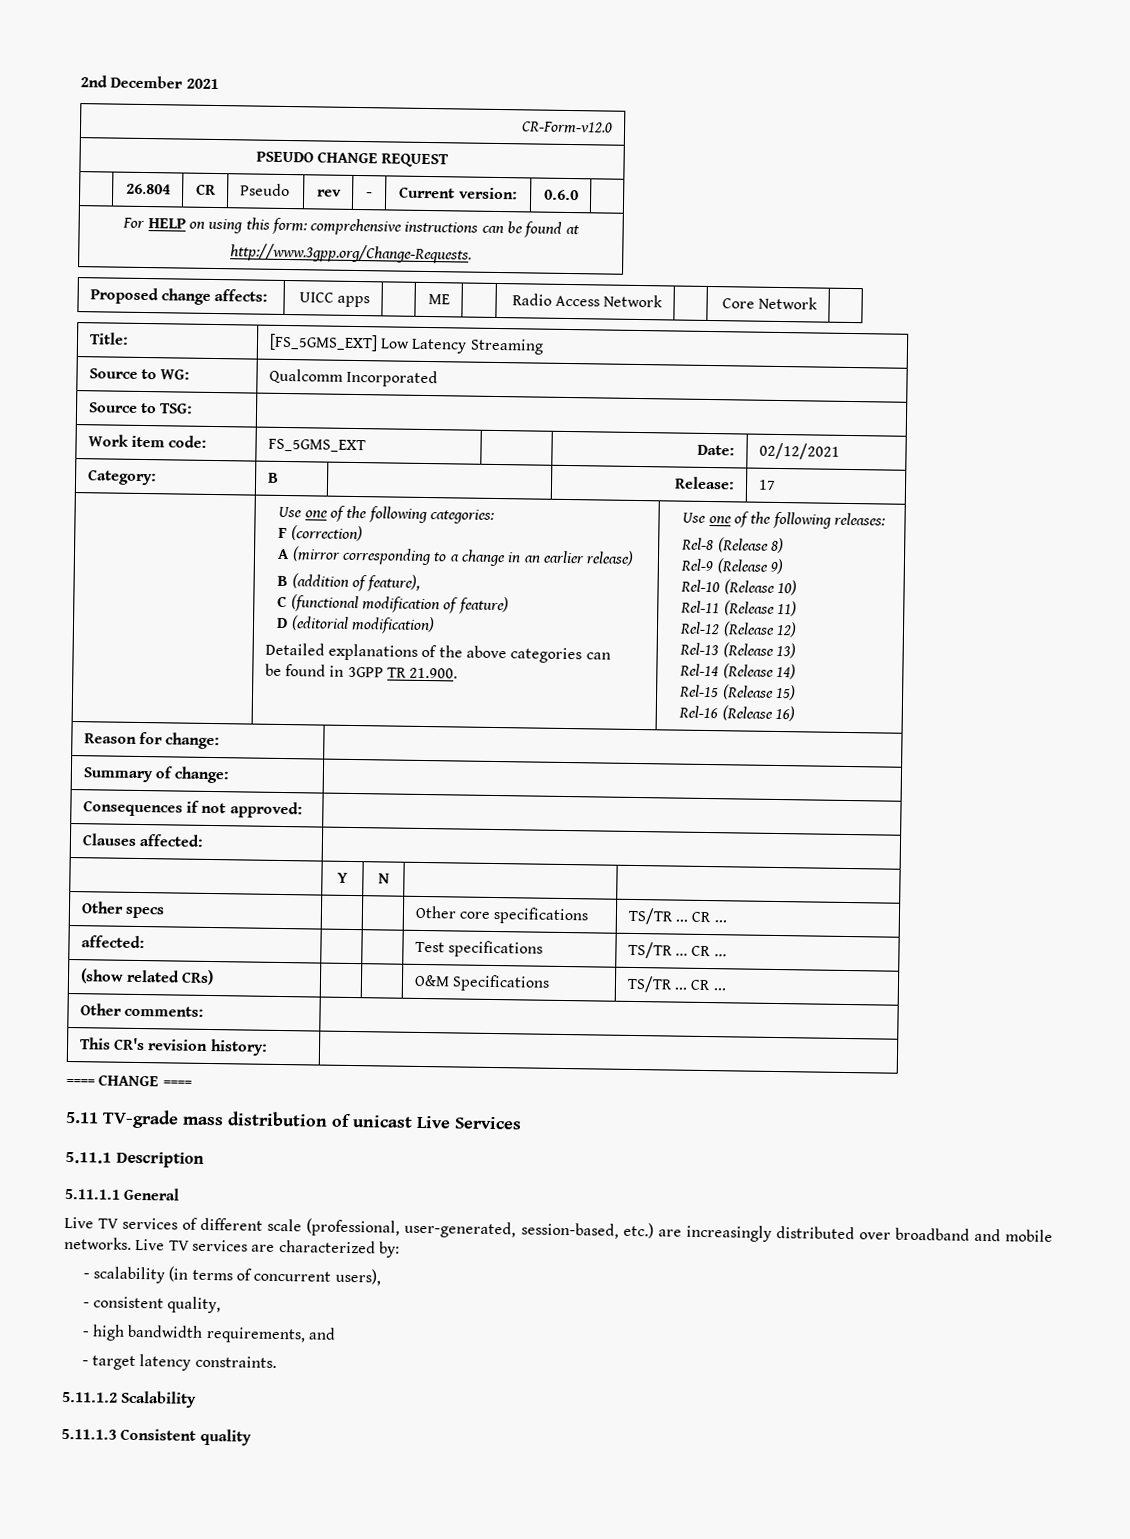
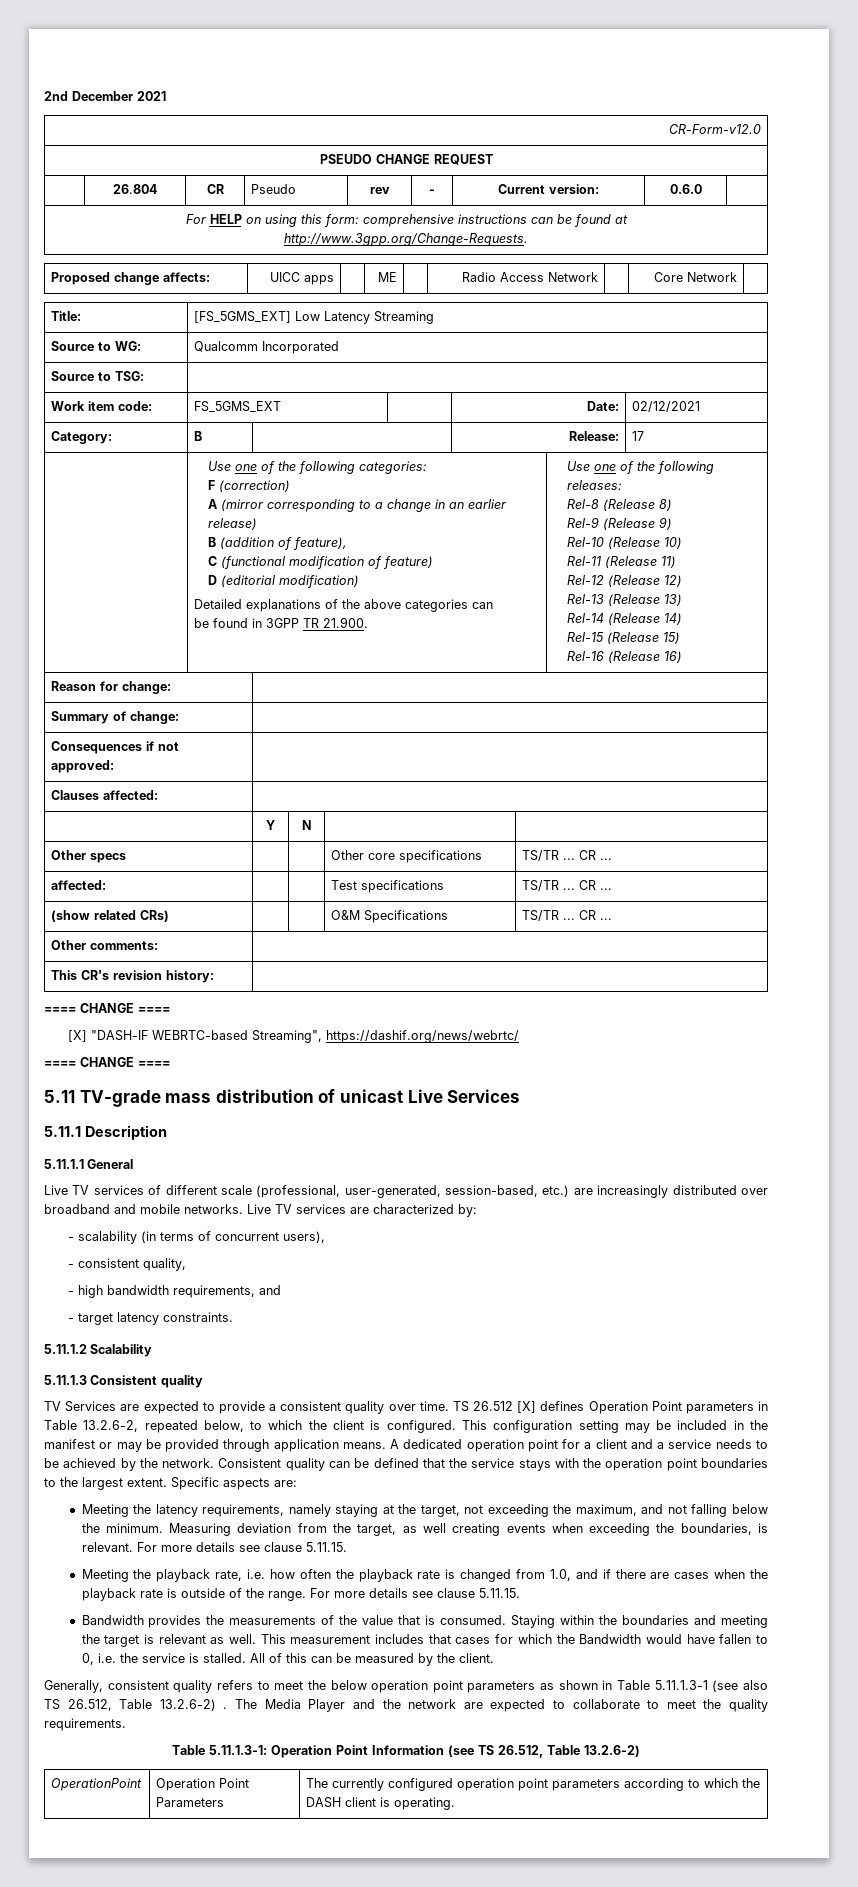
(192, 1083) none -> [67,1030,519,1043] [44,1057,170,1067] // [X] "DASH-IF WEBRTC-based Streaming", https://dashif.org/news/webrtc/ // ==== CHANGE ====
(252, 1437) none -> [44,1401,768,1414] [44,1420,768,1433] [44,1439,769,1452] [44,1458,769,1471] [44,1477,297,1490] [81,1504,768,1517] [81,1523,768,1536] [81,1542,347,1552] [81,1569,769,1582] [81,1588,520,1601] [81,1615,768,1628] [81,1634,769,1647] [81,1653,494,1666] [44,1680,768,1693] [44,1699,768,1712] [44,1718,126,1731] [172,1745,640,1758] [51,1778,143,1791] [156,1778,250,1791] [156,1797,225,1807] [306,1778,761,1791] [306,1797,456,1810] // TV Services are expected to provide a consistent quality over time. TS 26.512 [X] defines Operation Point parameters in Table 13.2.6-2, repeated below, to which the client is configured. This configuration setting may be included in the manifest or may be provided through application means. A dedicated operation point for a client and a service needs to be achieved by the network. Consistent quality can be defined that the service stays with the operation point boundaries to the largest extent. Specific aspects are: // Meeting the latency requirements, namely staying at the target, not exceeding the maximum, and not falling below the minimum. Measuring deviation from the target, as well creating events when exceeding the boundaries, is relevant. For more details see clause 5.11.15. // Meeting the playback rate, i.e. how often the playback rate is changed from 1.0, and if there are cases when the playback rate is outside of the range. For more details see clause 5.11.15. // Bandwidth provides the measurements of the value that is consumed. Staying within the boundaries and meeting the target is relevant as well. This measurement includes that cases for which the Bandwidth would have fallen to 0, i.e. the service is stalled. All of this can be measured by the client. // Generally, consistent quality refers to meet the below operation point parameters as shown in Table 5.11.1.3-1 (see also TS 26.512, Table 13.2.6-2) . The Media Player and the network are expected to collaborate to meet the quality requirements. // Table 5.11.1.3-1: Operation Point Information (see TS 26.512, Table 13.2.6-2) // OperationPoint | Operation Point Parameters | The currently configured operation point parameters according to which the DASH client is operating.

